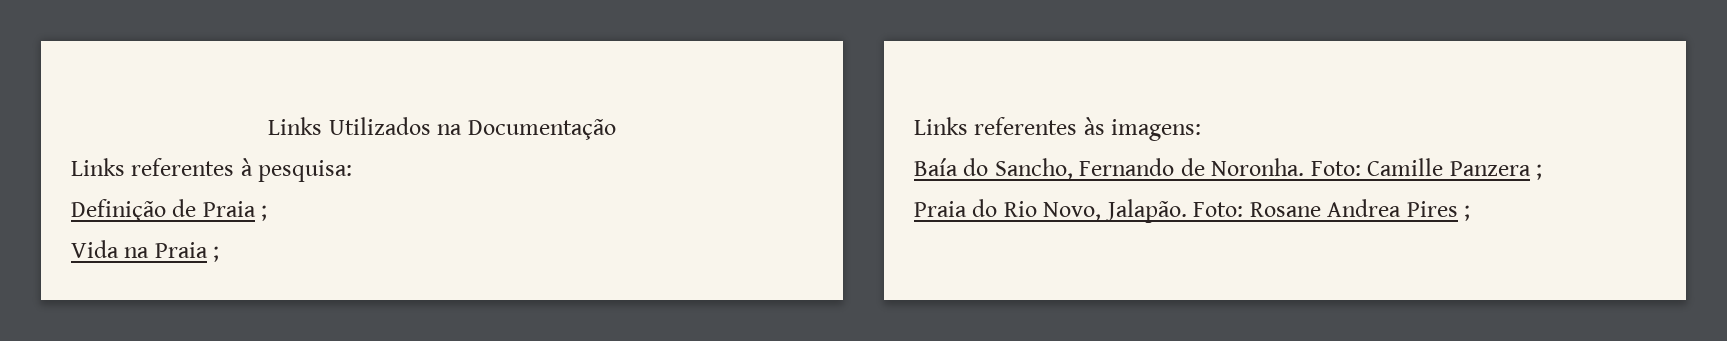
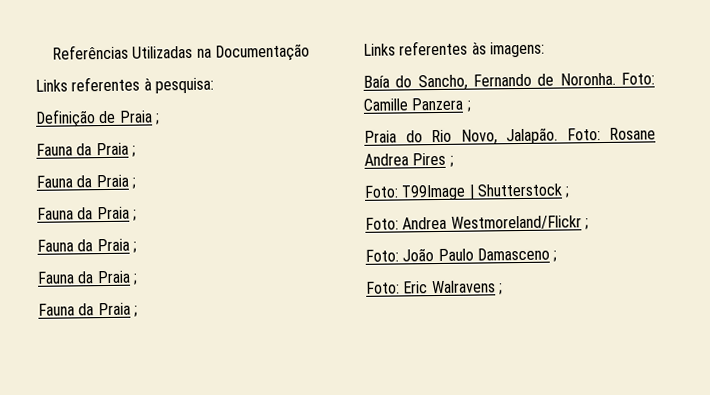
[268,117,431,135] Links Utilizados -> [52,44,194,60] Referências Utilizadas
[71,240,150,258] Vida na -> [36,142,136,157] [36,174,136,189] [37,206,137,221] [37,238,137,253] [37,270,138,285] [38,303,95,316] Fauna da Praia ; // Fauna da Praia ; // Fauna da Praia ; // Fauna da Praia ; // Fauna da Praia ; // Fauna da
(1471, 213) none -> [364,183,571,201] [365,215,589,230] [365,247,558,262] [366,280,503,295] // Foto: T99Image | Shutterstock ; // Foto: Andrea Westmoreland/Flickr ; // Foto: João Paulo Damasceno ; // Foto: Eric Walravens ;

